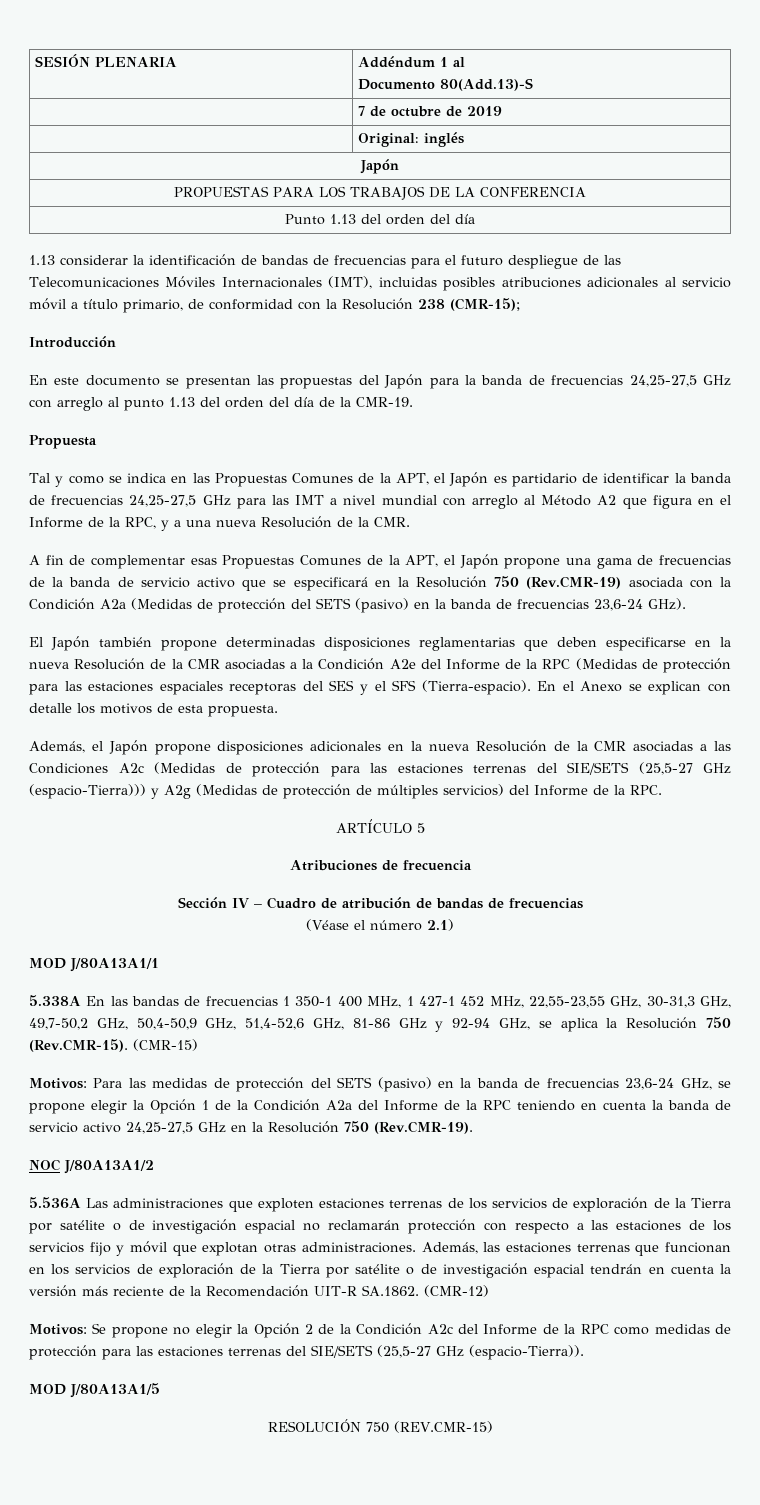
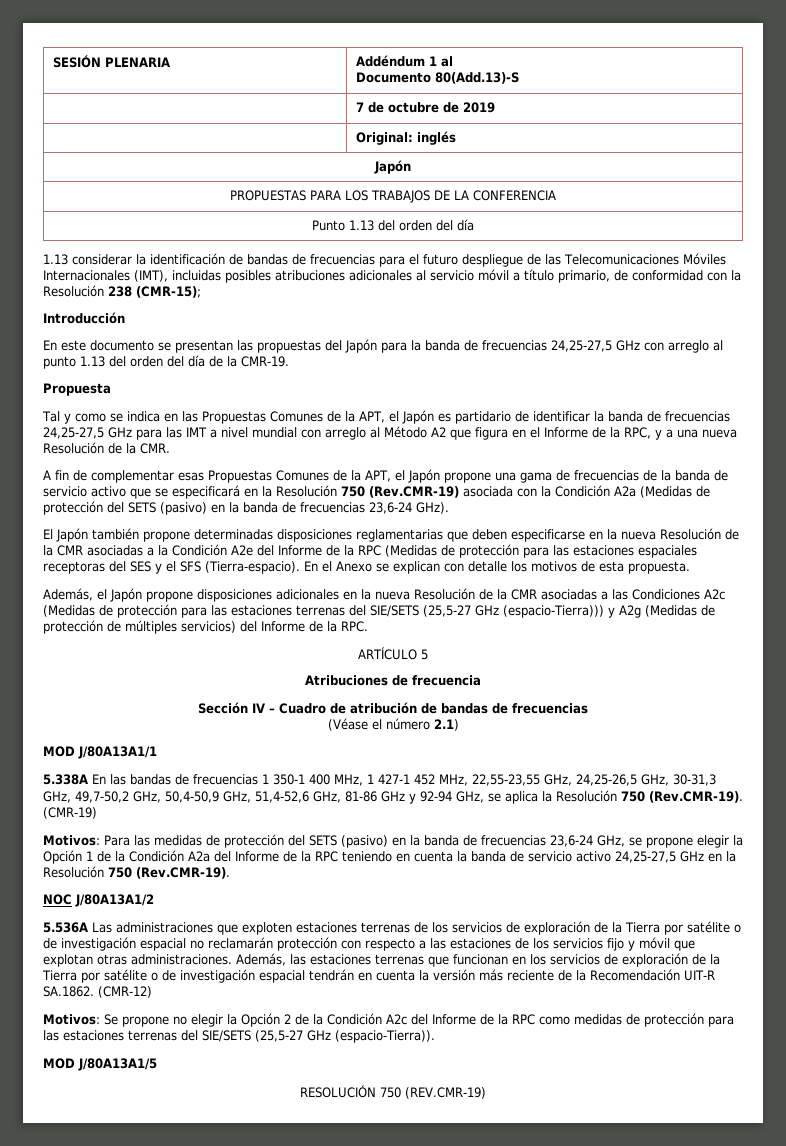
(642, 1002) none -> [576,774,669,786] 24,25-26,5 GHz,
[29,1039,198,1052] (Rev.CMR-15). (CMR-15) -> [649,791,743,803] [43,807,97,819] (Rev.CMR-19). (CMR-19)
[393,1421,493,1433] (REV.CMR-15) -> [405,1087,487,1099] (REV.CMR-19)

